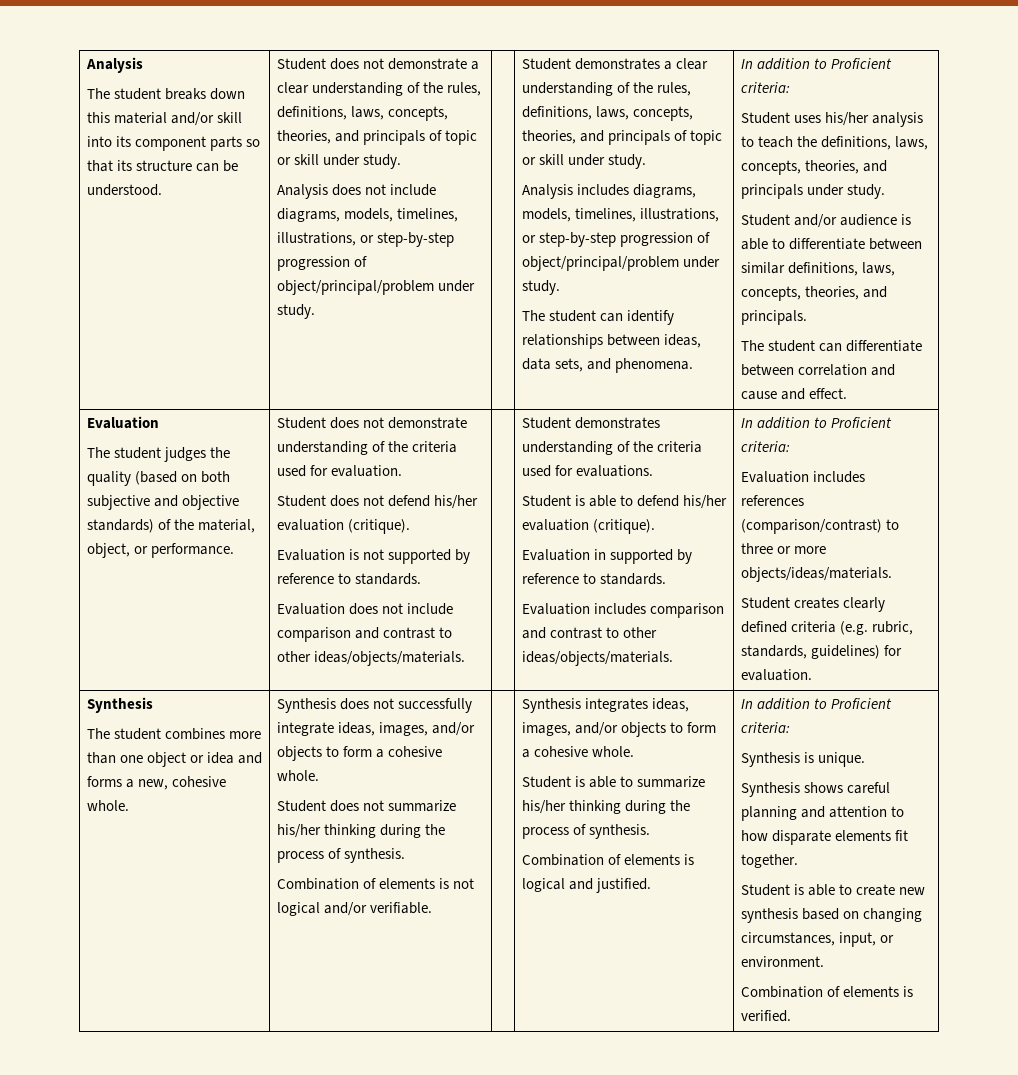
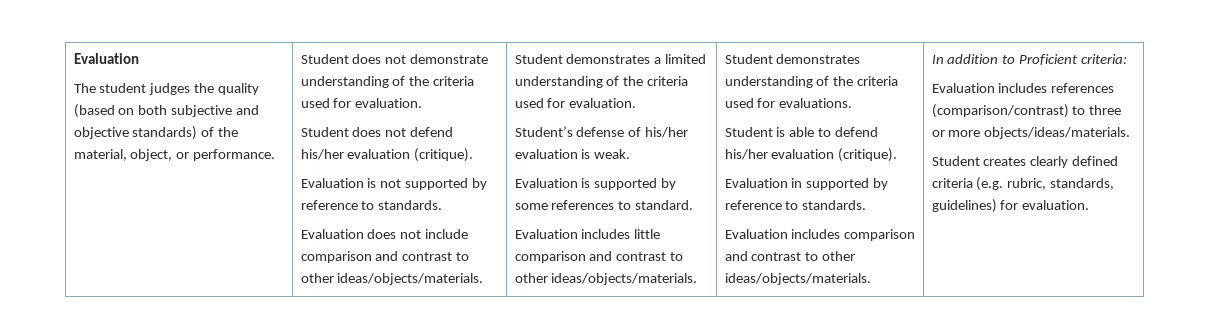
[85,57,143,73] [86,88,245,100] [86,112,242,126] [86,136,260,151] [86,160,238,172] [86,184,162,196] [276,58,479,70] [276,82,481,96] [276,106,448,121] [276,130,477,145] [276,154,401,169] [276,184,436,199] [276,208,458,222] [276,232,454,247] [276,256,367,271] [276,280,475,295] [276,304,315,319] [521,58,708,70] [521,82,691,96] [521,106,693,121] [521,130,722,145] [521,154,646,169] [521,184,696,199] [521,208,719,222] [521,232,710,247] [521,256,720,271] [521,280,560,295] [521,310,674,325] [521,334,701,349] [521,358,693,373] [740,58,892,70] [740,82,790,93] [740,112,923,127] [740,136,928,150] [740,160,887,175] [740,184,885,199] [740,214,911,228] [740,238,922,250] [740,262,895,276] [740,286,887,301] [740,310,807,325] [740,340,922,352] [740,364,895,376] [740,388,847,400] Analysis // The student breaks down this material and/or skill into its component parts so that its structure can be understood. | Student does not demonstrate a clear understanding of the rules, definitions, laws, concepts, theories, and principals of topic or skill under study. // Analysis does not include diagrams, models, timelines, illustrations, or step-by-step progression of object/principal/problem under study. | | Student demonstrates a clear understanding of the rules, definitions, laws, concepts, theories, and principals of topic or skill under study. // Analysis includes diagrams, models, timelines, illustrations, or step-by-step progression of object/principal/problem under study. // The student can identify relationships between ideas, data sets, and phenomena. | In addition to Proficient criteria: // Student uses his/her analysis to teach the definitions, laws, concepts, theories, and principals under study. // Student and/or audience is able to differentiate between similar definitions, laws, concepts, theories, and principals. // The student can differentiate between correlation and cause and effect. // -> (73, 58) none
(465, 658) none -> [514,54,707,64] [514,76,689,88] [514,98,637,108] [514,126,689,138] [514,149,631,159] [514,178,677,190] [514,200,694,210] [514,229,661,239] [514,251,684,263] [514,273,698,285] Student demonstrates a limited understanding of the criteria used for evaluation. // Student’s defense of his/her evaluation is weak. // Evaluation is supported by some references to standard. // Evaluation includes little comparison and contrast to other ideas/objects/materials.
[86,697,153,713] [86,728,261,740] [86,752,262,767] [86,776,226,790] [86,800,129,811] [276,698,472,713] [276,722,475,736] [276,746,442,761] [276,770,319,781] [276,800,456,812] [276,824,445,838] [276,848,405,863] [276,878,474,890] [276,902,432,916] [521,698,689,713] [521,722,716,737] [521,746,634,758] [521,776,705,788] [521,800,690,814] [521,824,650,839] [521,854,694,866] [521,878,651,893] [740,698,892,710] [740,722,790,733] [740,752,865,767] [740,782,890,797] [740,806,904,821] [740,830,908,845] [740,854,798,868] [740,884,925,896] [740,908,922,923] [740,932,894,947] [740,956,824,967] [740,986,913,998] [740,1010,791,1022] // Synthesis // The student combines more than one object or idea and forms a new, cohesive whole. | Synthesis does not successfully integrate ideas, images, and/or objects to form a cohesive whole. // Student does not summarize his/her thinking during the process of synthesis. // Combination of elements is not logical and/or verifiable. | | Synthesis integrates ideas, images, and/or objects to form a cohesive whole. // Student is able to summarize his/her thinking during the process of synthesis. // Combination of elements is logical and justified. | In addition to Proficient criteria: // Synthesis is unique. // Synthesis shows careful planning and attention to how disparate elements fit together. // Student is able to create new synthesis based on changing circumstances, input, or environment. // Combination of elements is verified. -> (1090, 205) none

